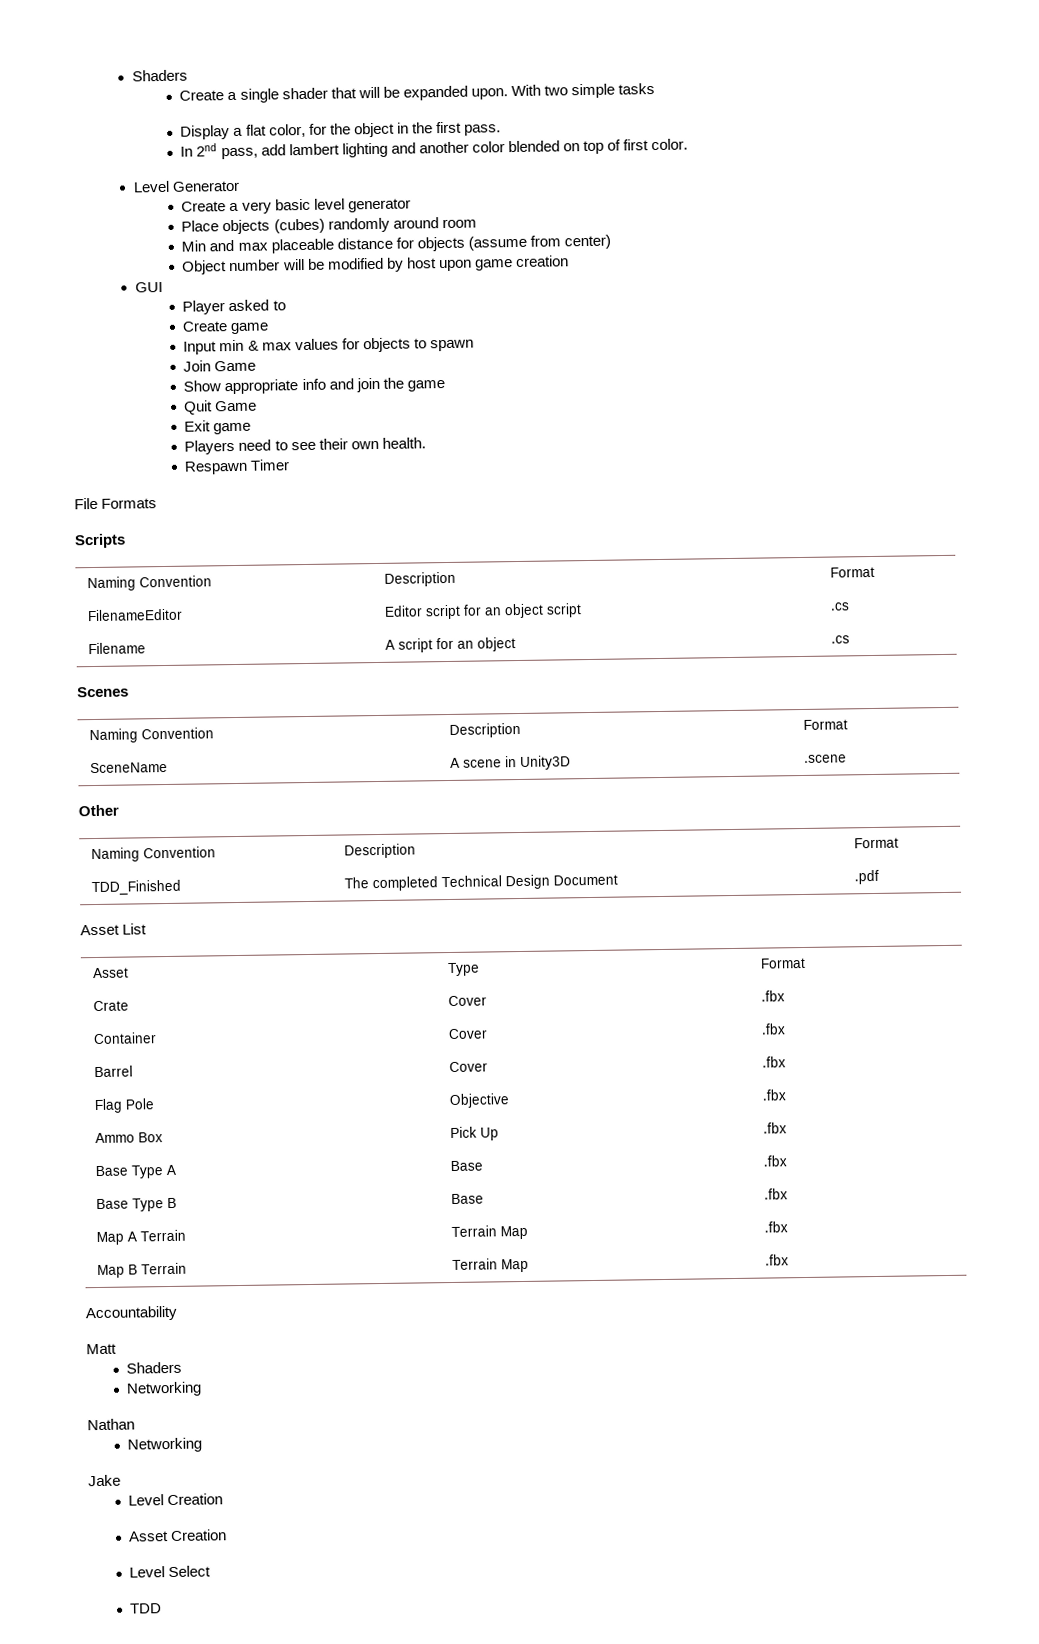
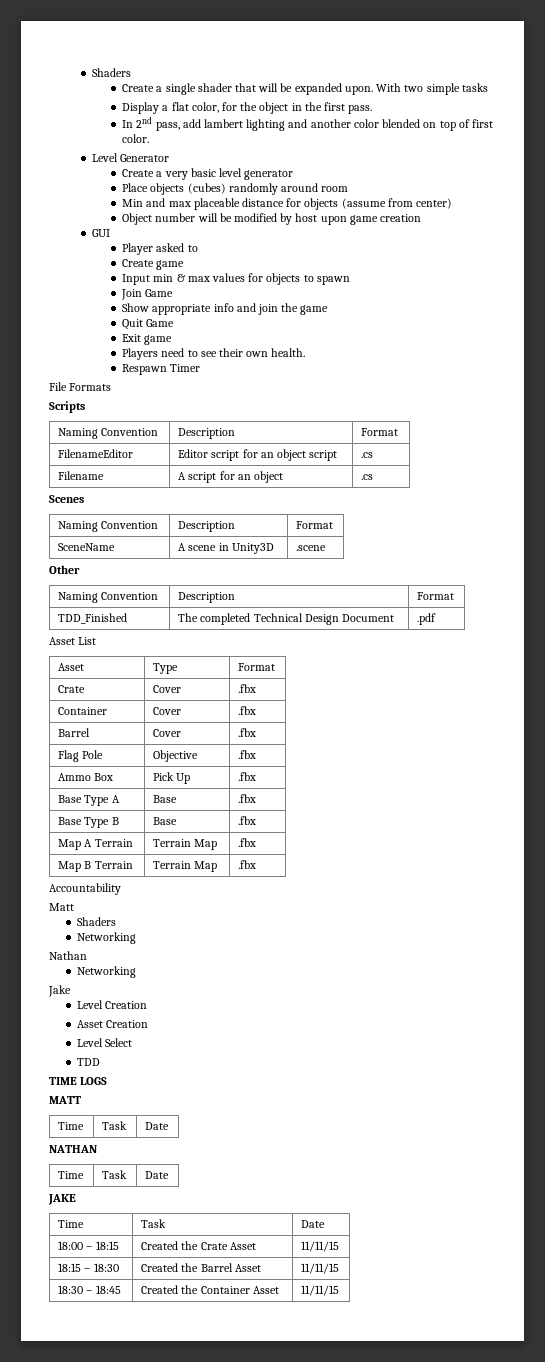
(163, 1608) none -> [49,1077,108,1085] [49,1096,81,1104] [58,1122,85,1130] [102,1121,128,1130] [145,1122,170,1130] [49,1145,97,1153] [58,1171,85,1179] [102,1170,128,1179] [145,1171,170,1179] [48,1194,76,1205] [58,1220,85,1228] [141,1219,167,1228] [301,1220,326,1228] [58,1241,119,1250] [141,1241,256,1250] [301,1241,340,1252] [58,1263,119,1272] [141,1263,261,1272] [301,1263,340,1274] [58,1285,121,1294] [141,1285,279,1294] [301,1285,340,1296] // TIME LOGS // MATT // Time | Task | Date // NATHAN // Time | Task | Date // JAKE // Time | Task | Date // 18:00 – 18:15 | Created the Crate Asset | 11/11/15 // 18:15 – 18:30 | Created the Barrel Asset | 11/11/15 // 18:30 – 18:45 | Created the Container Asset | 11/11/15

